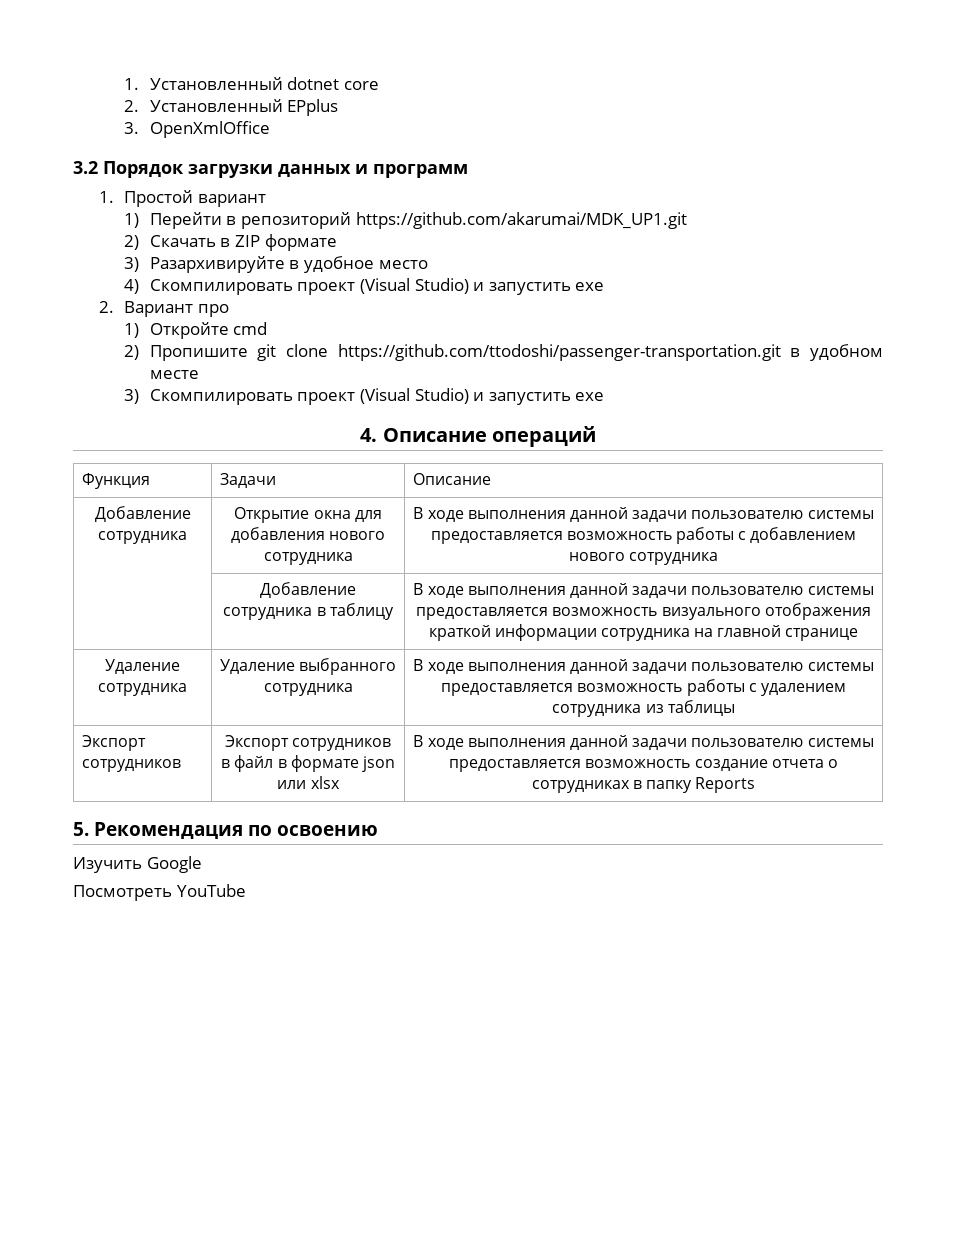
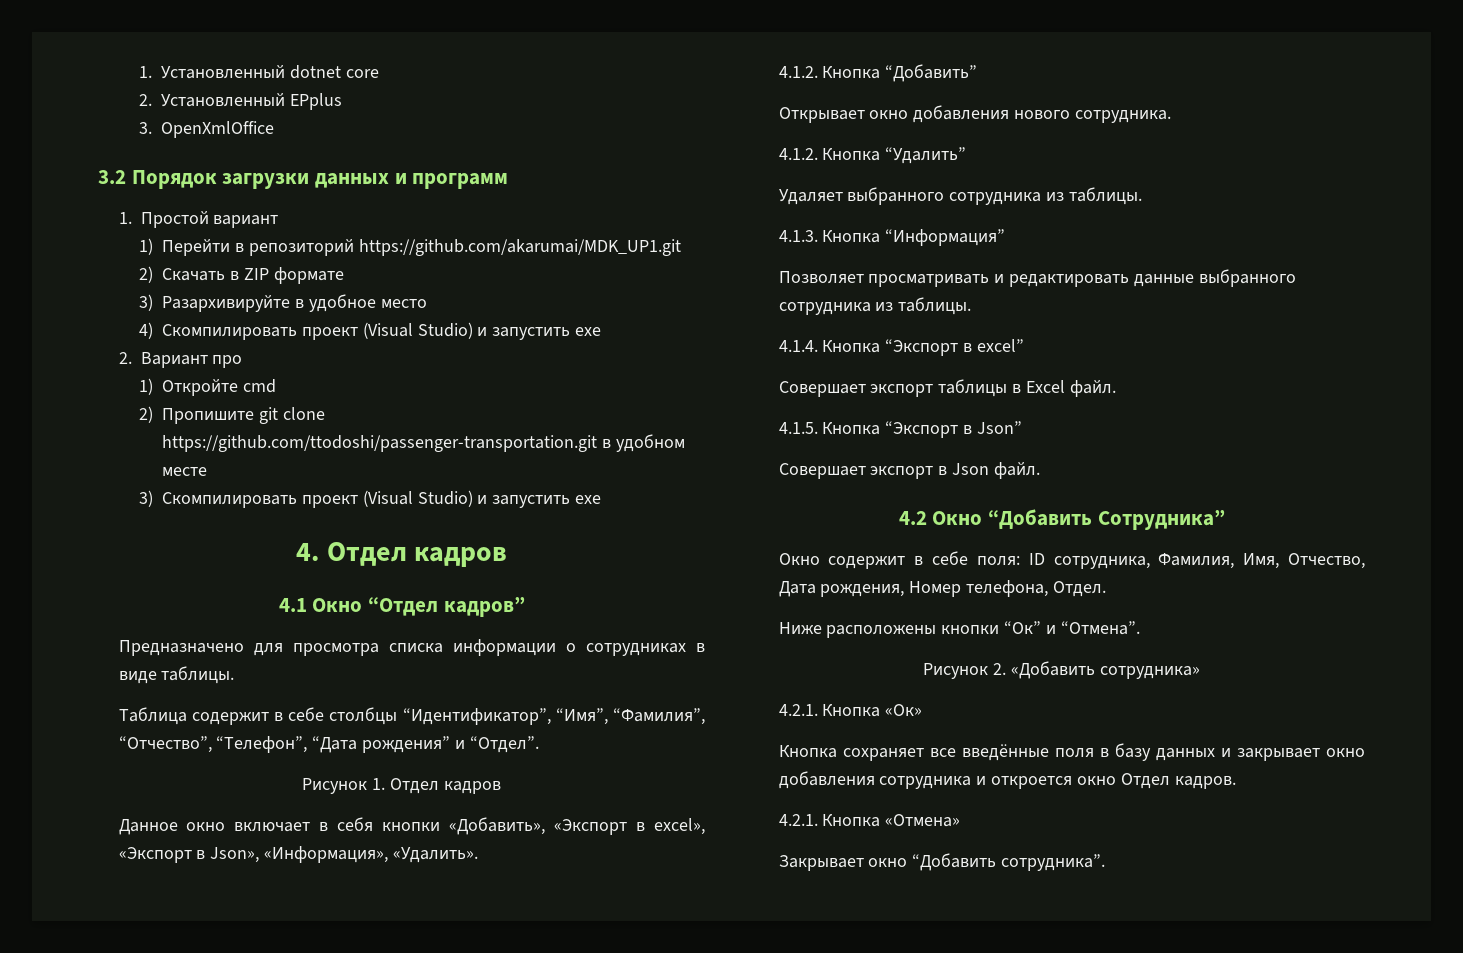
[382,426,596,447] [81,473,150,489] [219,473,276,488] [412,473,491,485] [94,506,191,522] [98,531,187,544] [234,507,382,523] [230,527,386,543] [263,552,353,565] [413,507,874,522] [430,527,857,544] [568,552,719,565] [260,582,356,598] [223,603,394,620] [413,583,874,598] [416,603,871,620] [428,624,859,641] [105,659,180,674] [98,683,187,696] [219,658,397,675] [263,683,353,696] [413,659,874,674] [441,679,846,696] [552,700,735,717] [81,735,146,751] [81,759,181,772] [224,735,392,751] [221,755,395,772] [277,776,340,789] [413,735,874,750] [449,759,838,772] [531,777,756,793] [73,822,378,839] [73,856,202,873] [73,884,246,901] Описание операций // Функция | Задачи | Описание // Добавление сотрудника | Открытие окна для добавления нового сотрудника | В ходе выполнения данной задачи пользователю системы предоставляется возможность работы с добавлением нового сотрудника // | Добавление сотрудника в таблицу | В ходе выполнения данной задачи пользователю системы предоставляется возможность визуального отображения краткой информации сотрудника на главной странице // Удаление сотрудника | Удаление выбранного сотрудника | В ходе выполнения данной задачи пользователю системы предоставляется возможность работы с удалением сотрудника из таблицы // Экспорт сотрудников | Экспорт сотрудников в файл в формате json или xlsx | В ходе выполнения данной задачи пользователю системы предоставляется возможность создание отчета о сотрудниках в папку Reports // 5. Рекомендация по освоению // Изучить Google // Посмотреть YouTube -> [326,542,508,567] [278,597,525,617] [118,639,705,656] [118,666,235,684] [118,707,705,725] [118,736,539,753] [302,778,501,794] [118,817,705,835] [118,846,478,863] [778,64,978,82] [778,105,1171,123] [778,147,967,164] [778,187,1142,205] [778,229,1006,246] [778,269,1296,287] [778,297,972,315] [778,339,1024,356] [778,379,1116,397] [778,421,1022,438] [778,462,1040,479] [898,509,1225,530] [778,551,1365,569] [778,580,1106,597] [778,621,1140,638] [923,661,1200,679] [778,704,923,717] [778,743,1365,761] [778,771,1236,789] [778,814,961,827] [778,853,1106,871] Отдел кадров // 4.1 Окно “Отдел кадров” // Предназначено для просмотра списка информации о сотрудниках в виде таблицы. // Таблица содержит в себе столбцы “Идентификатор”, “Имя”, “Фамилия”, “Отчество”, “Телефон”, “Дата рождения” и “Отдел”. // Рисунок 1. Отдел кадров // Данное окно включает в себя кнопки «Добавить», «Экспорт в excel», «Экспорт в Json», «Информация», «Удалить». // 4.1.2. Кнопка “Добавить” // Открывает окно добавления нового сотрудника. // 4.1.2. Кнопка “Удалить” // Удаляет выбранного сотрудника из таблицы. // 4.1.3. Кнопка “Информация” // Позволяет просматривать и редактировать данные выбранного сотрудника из таблицы. // 4.1.4. Кнопка “Экспорт в excel” // Совершает экспорт таблицы в Excel файл. // 4.1.5. Кнопка “Экспорт в Json” // Совершает экспорт в Json файл. // 4.2 Окно “Добавить Сотрудника” // Окно содержит в себе поля: ID сотрудника, Фамилия, Имя, Отчество, Дата рождения, Номер телефона, Отдел. // Ниже расположены кнопки “Ок” и “Отмена”. // Рисунок 2. «Добавить сотрудника» // 4.2.1. Кнопка «Ок» // Кнопка сохраняет все введённые поля в базу данных и закрывает окно добавления сотрудника и откроется окно Отдел кадров. // 4.2.1. Кнопка «Отмена» // Закрывает окно “Добавить сотрудника”.

